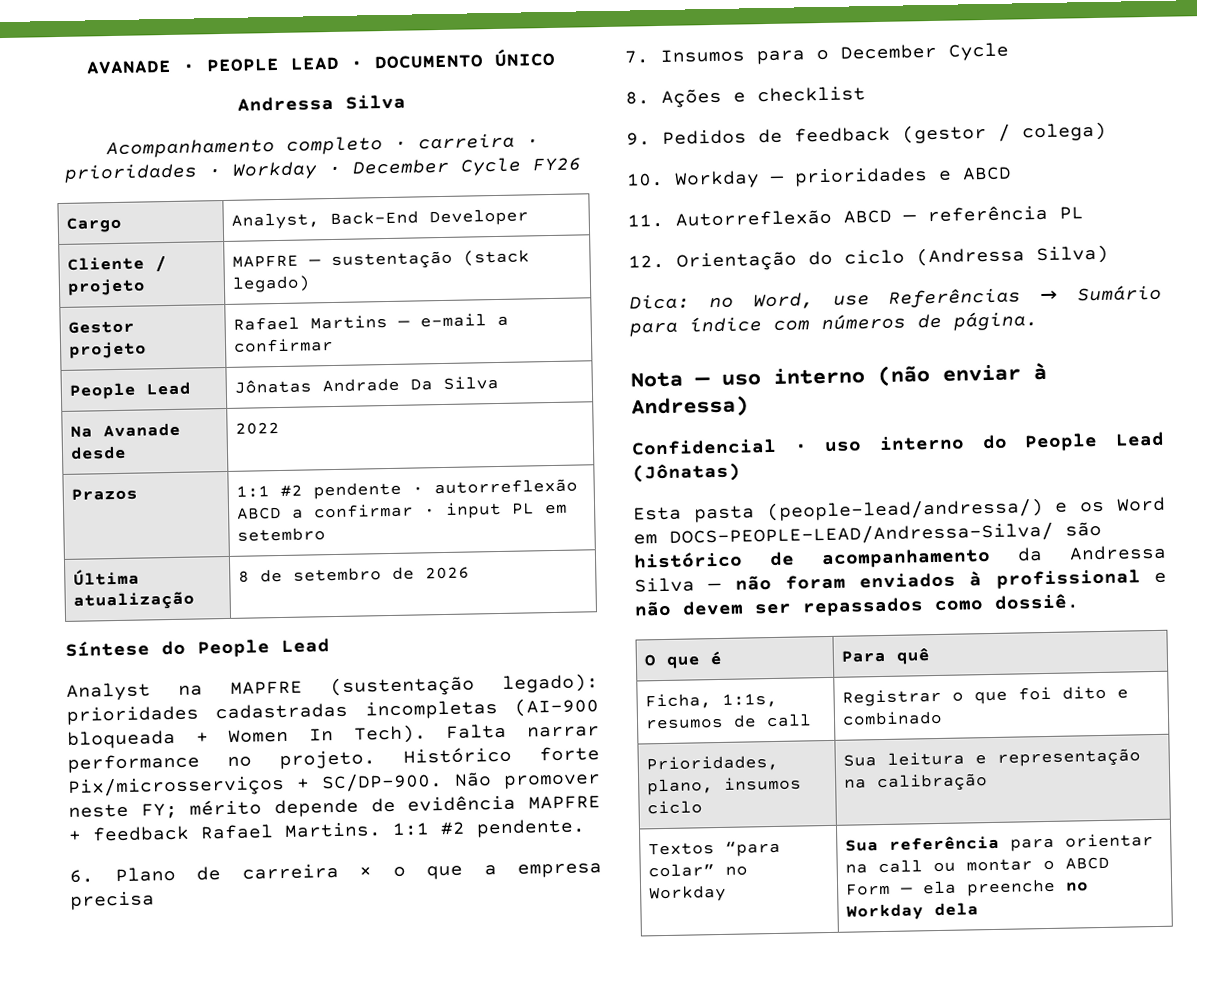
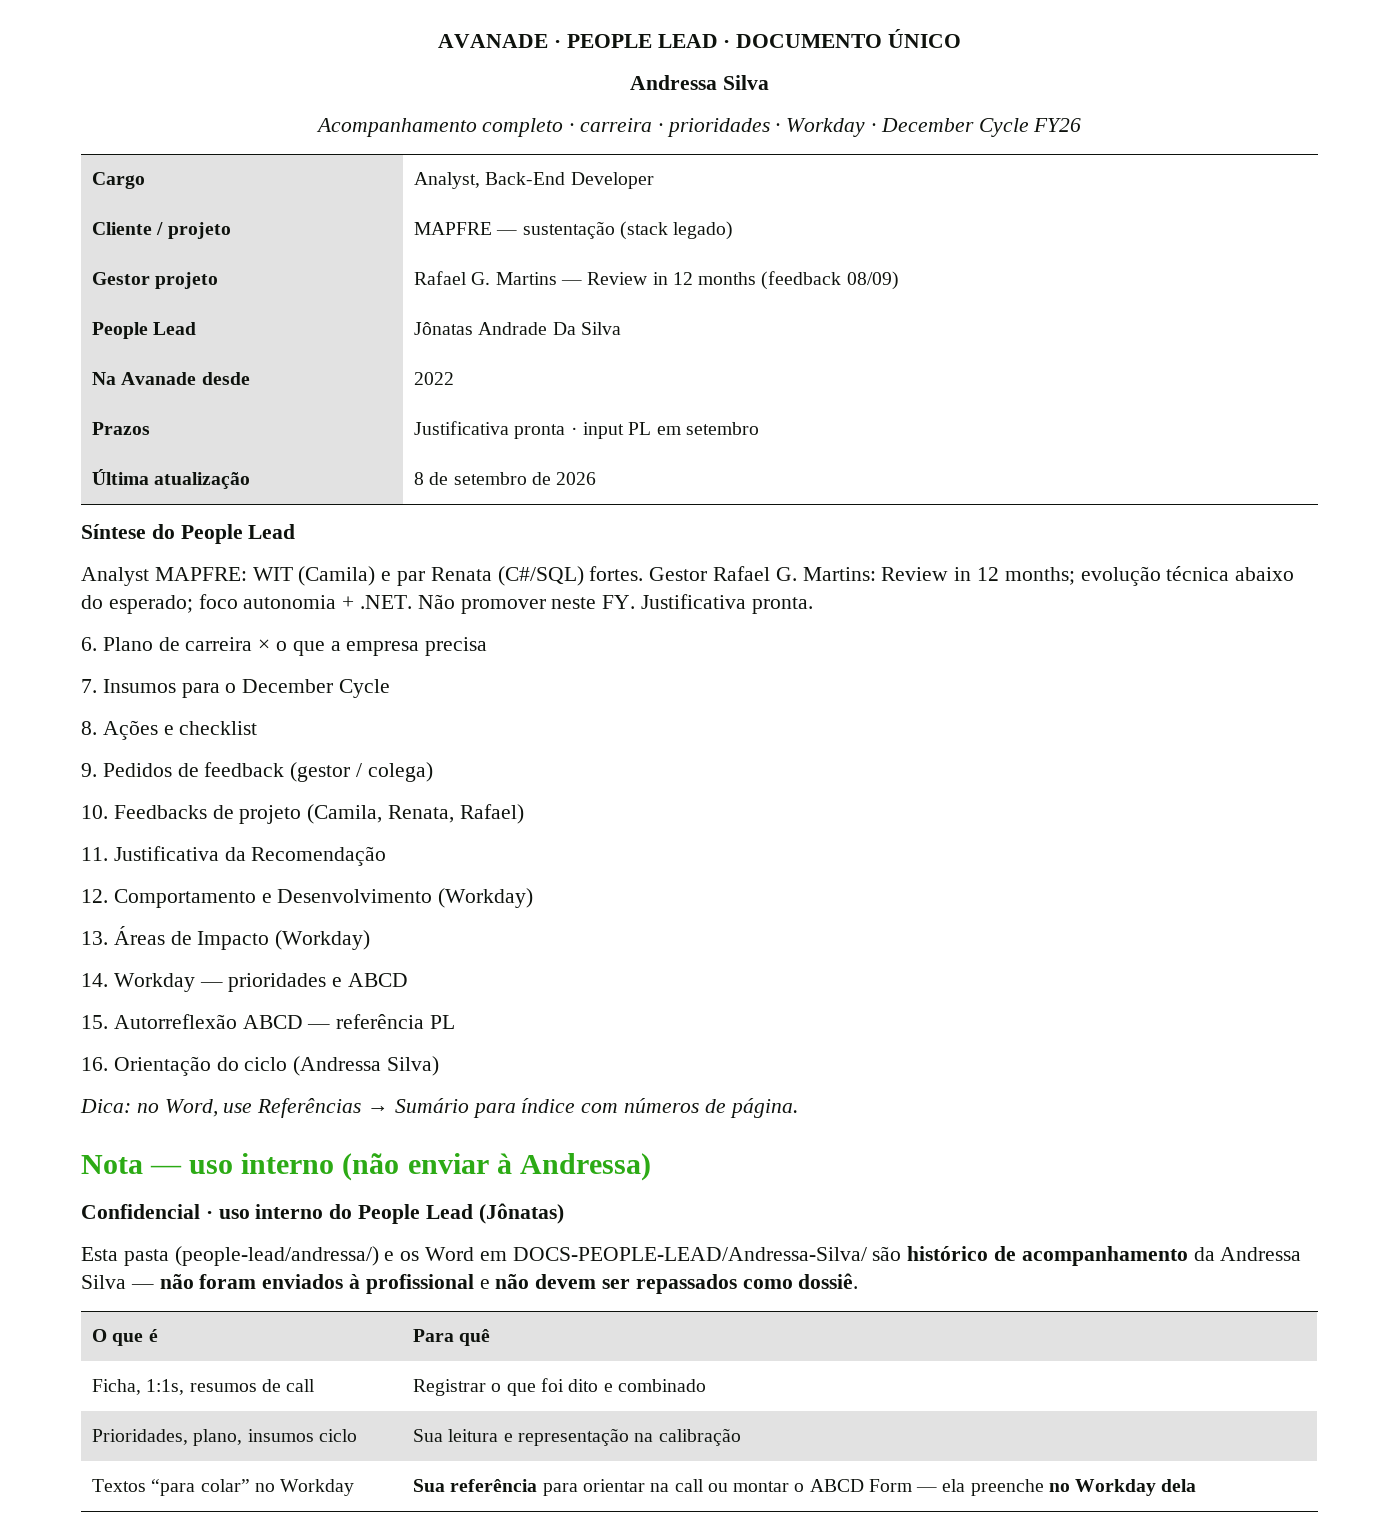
(300, 323) none -> [471,272,491,285] G.
[419,313,509,328] [232,338,334,353] e-mail a confirmar -> [587,271,899,290] Review in 12 months (feedback 08/09)
[235,478,578,500] [236,503,414,520] 1:1 #2 pendente · autorreflexão ABCD a confirmar -> [414,421,566,439] Justificativa pronta
[178,673,599,698] [66,697,599,725] [67,723,600,749] [67,746,600,773] [67,772,601,798] [68,794,601,819] [68,818,586,842] na MAPFRE (sustentação legado): prioridades cadastradas incompletas (AI-900 bloqueada + Women In Tech). Falta narrar performance no projeto. Histórico forte Pix/microsserviços + SC/DP-900. Não promover neste FY; mérito depende de evidência MAPFRE + feedback Rafael Martins. 1:1 #2 pendente. -> [154,566,1295,586] [81,594,813,614] MAPFRE: WIT (Camila) e par Renata (C#/SQL) fortes. Gestor Rafael G. Martins: Review in 12 months; evolução técnica abaixo do esperado; foco autonomia + .NET. Não promover neste FY. Justificativa pronta.
(664, 179) none -> [113,804,524,824] [81,846,387,866] [81,888,534,908] [81,926,371,950] [81,973,108,987] Feedbacks de projeto (Camila, Renata, Rafael) // 11. Justificativa da Recomendação // 12. Comportamento e Desenvolvimento (Workday) // 13. Áreas de Impacto (Workday) // 14.
[627,213,664,228] 11. -> [81,1015,108,1029] 15.
[628,254,665,269] 12. -> [81,1057,108,1071] 16.

